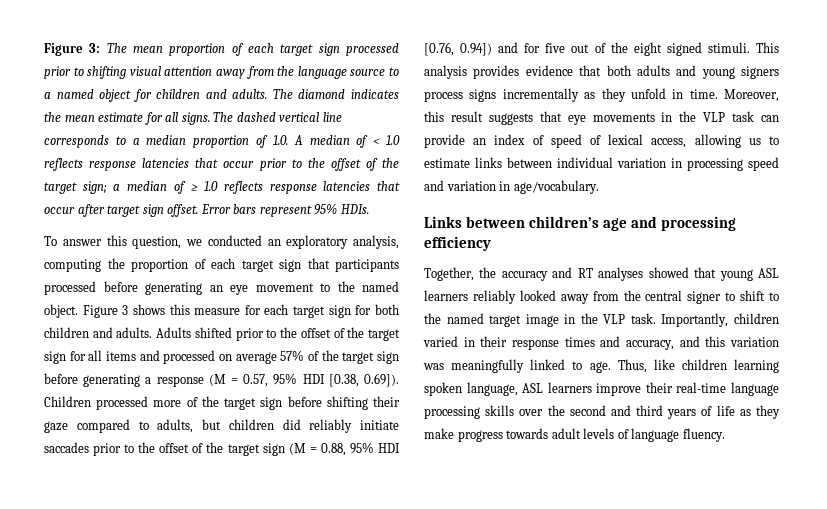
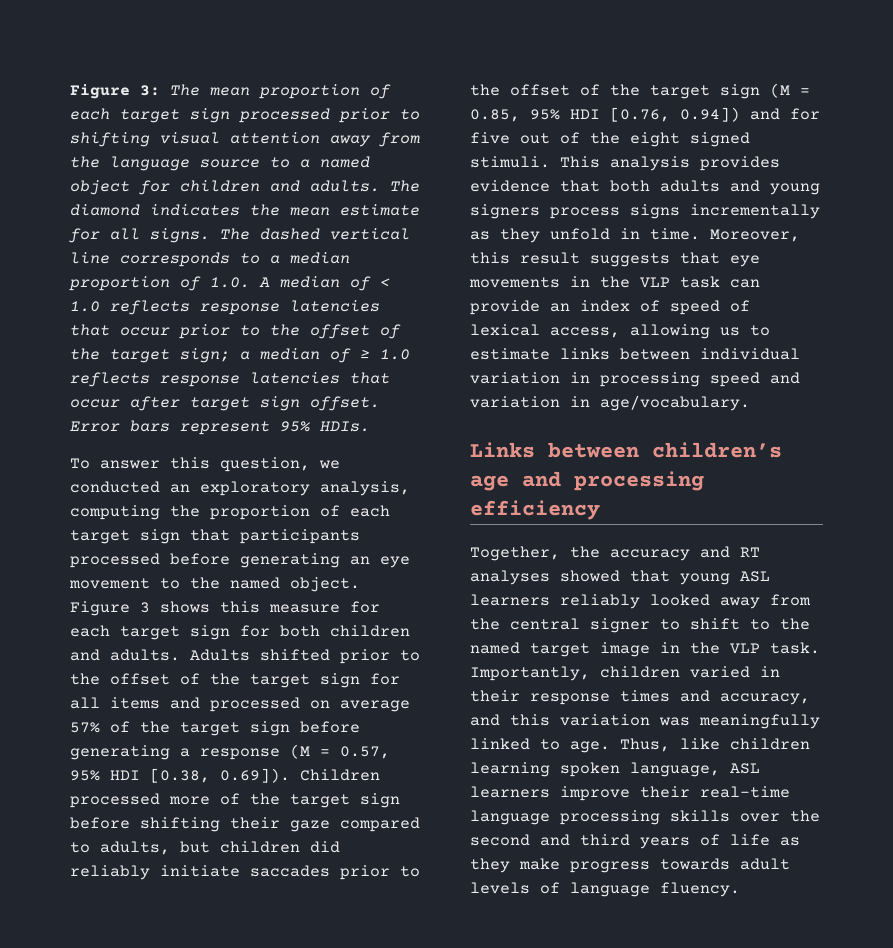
[320,443,346,456] 0.88, -> [470,109,520,122] 0.85,

